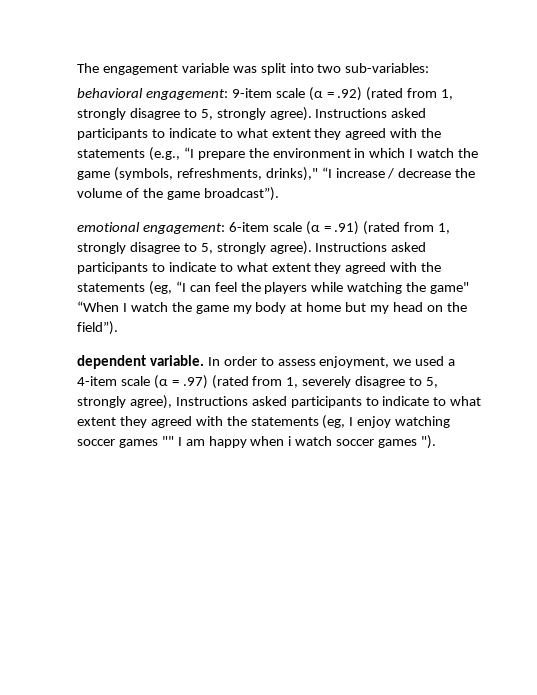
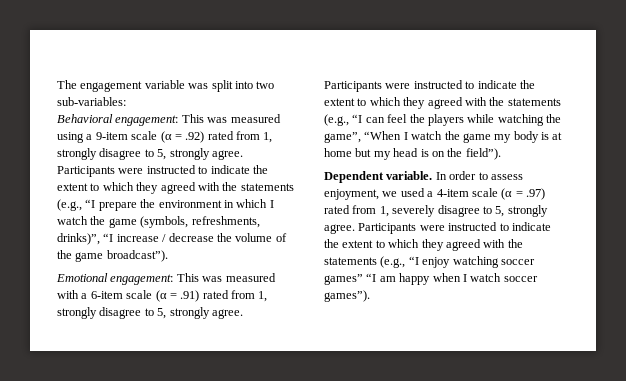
[77,88,228,100] behavioral engagement: -> [57,114,281,126] [57,132,93,143] Behavioral engagement: This was measured using a
[366,87,454,101] [77,107,427,121] [77,128,311,140] (rated from 1, strongly disagree to 5, strongly agree). Instructions asked participants to indicate to what extent -> [207,131,273,143] [57,148,243,160] [57,165,268,177] [57,182,134,191] rated from 1, strongly disagree to 5, strongly agree. Participants were instructed to indicate the extent to which
[265,167,318,181] drinks)," -> [57,233,100,245] drinks)”,
[77,222,225,234] emotional engagement: -> [56,273,276,285] [57,290,88,299] Emotional engagement: This was measured with a
[363,221,451,235] [77,241,427,255] [77,262,442,274] [77,281,172,295] (rated from 1, strongly disagree to 5, strongly agree). Instructions asked participants to indicate to what extent they agreed with the statements (eg, -> [202,290,268,302] [57,307,243,319] [324,80,535,92] [324,97,561,109] [324,114,349,126] rated from 1, strongly disagree to 5, strongly agree. Participants were instructed to indicate the extent to which they agreed with the statements (e.g.,
[430,282,470,294] game" -> [324,132,361,143] game”,
(287, 308) none -> [541,132,549,140] is
(424, 307) none -> [420,149,429,157] is
[77,355,146,369] dependent -> [324,171,384,183] Dependent
[211,375,249,389] (rated -> [324,205,350,214] rated
[129,395,482,409] [77,415,354,429] agree), Instructions asked participants to indicate to what extent they agreed with the statements (eg, I -> [324,222,551,234] [324,239,523,251] [324,256,419,268] agree. Participants were instructed to indicate the extent to which they agreed with the statements (e.g., “I
[118,436,182,448] games "" I -> [324,273,377,285] games” “I
[288,436,292,446] i -> [462,274,467,282] I
[378,435,437,449] games "). -> [324,290,370,302] games”).

